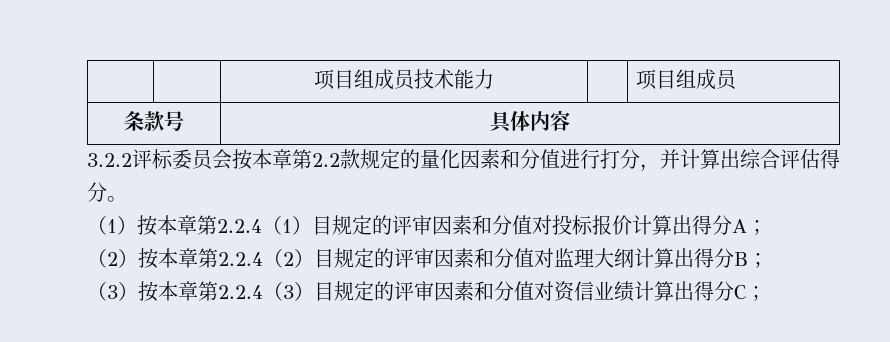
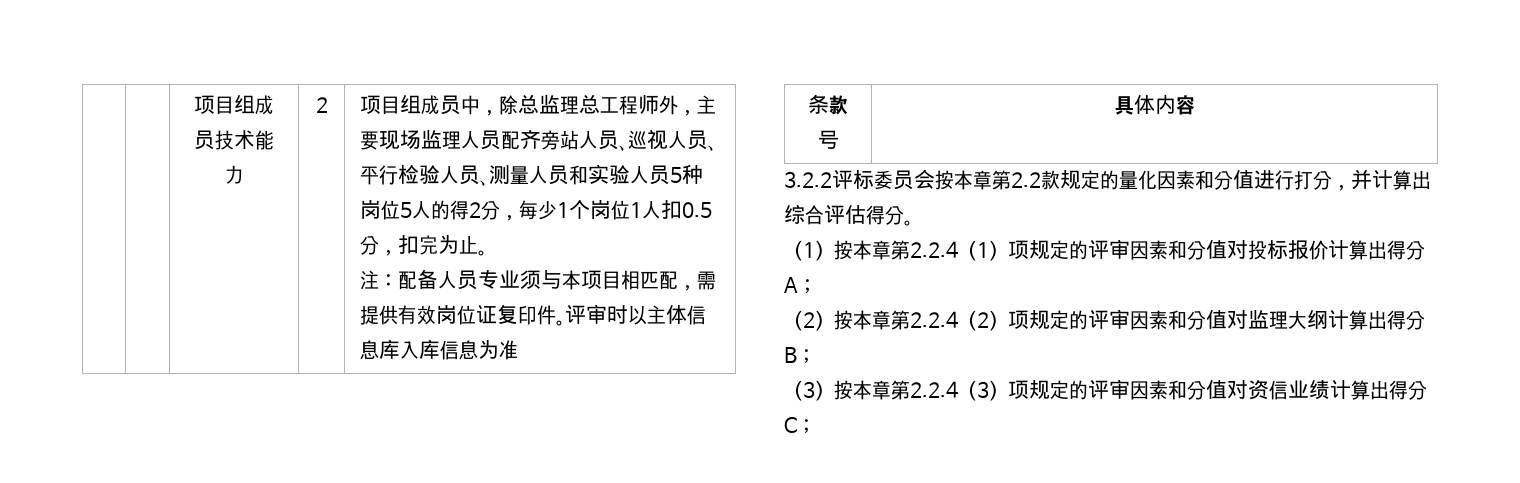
[636,69,739,90] | 项目组成员 -> [315,97,328,113] [360,94,717,116] [360,129,718,151] [360,164,704,186] [360,200,713,221] [360,235,488,256] [360,269,717,291] [360,304,707,326] [360,339,519,360] 2 | 项目组成员中，除总监理总工程师外，主要现场监理人员配齐旁站人员、巡视人员、平行检验人员、测量人员和实验人员5种岗位5人的得2分，每少1个岗位1人扣0.5分，扣完为止。 // 注：配备人员专业须与本项目相匹配，需提供有效岗位证复印件。评审时以主体信息库入库信息为准
[312,216,332,235] 目 -> [1008,240,1029,259] 项
[314,249,334,268] 目 -> [1008,310,1029,329] 项
[314,282,334,301] 目 -> [1008,380,1029,399] 项

